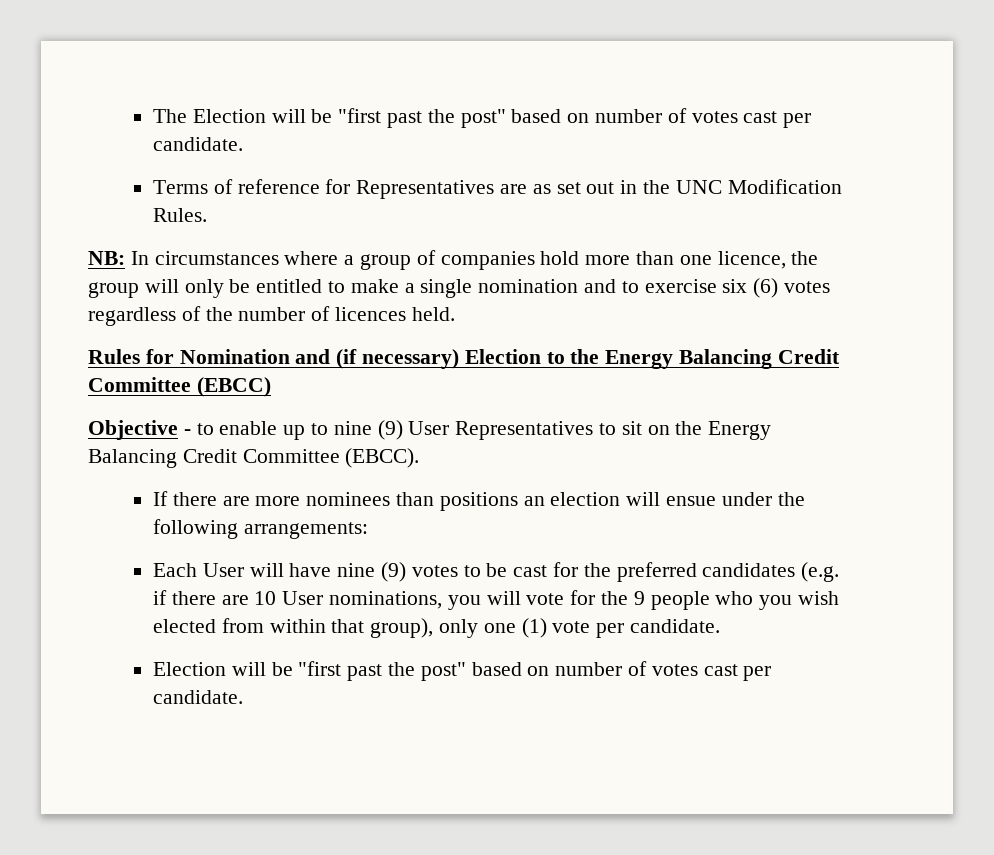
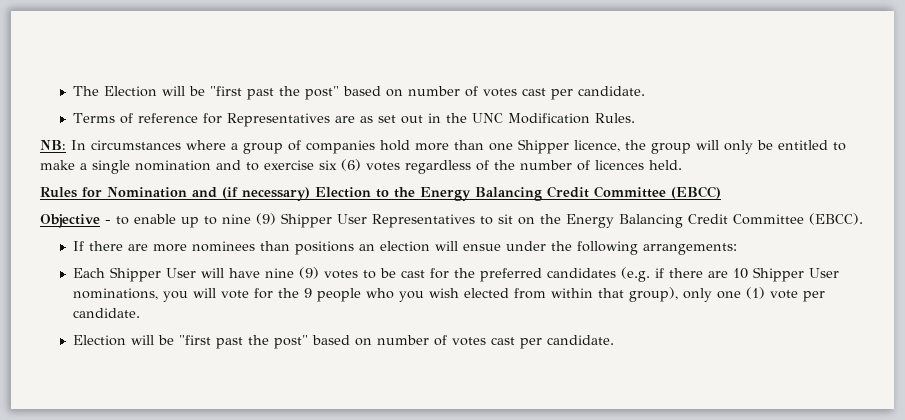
(712, 260) none -> [518,139,569,154] Shipper
(403, 430) none -> [281,213,332,228] Shipper
(197, 570) none -> [109,267,161,282] Shipper
(277, 598) none -> [752,267,804,282] Shipper

